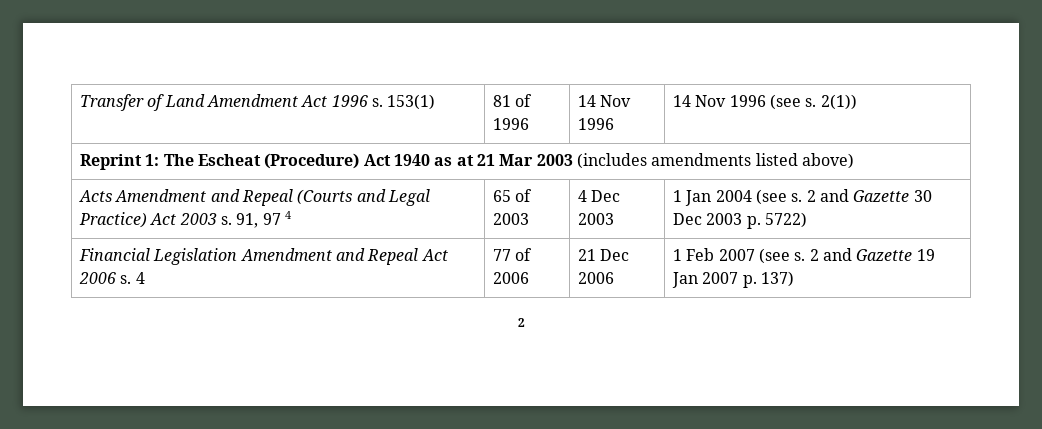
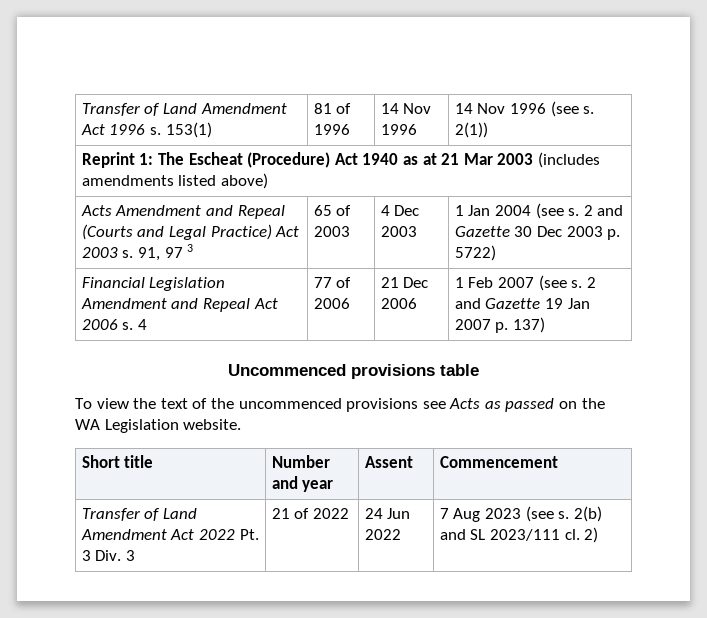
[285,211,292,219] 4 -> [187,244,194,252] 3
[517,318,525,327] 2 -> [228,364,479,379] [75,398,605,412] [75,419,242,433] [81,455,154,468] [271,455,330,468] [271,476,334,492] [364,456,413,468] [439,456,558,468] [81,508,198,521] [80,529,259,540] [81,550,136,561] [271,508,350,519] [364,508,411,519] [364,529,401,540] [439,506,602,522] [439,527,599,543] Uncommenced provisions table // To view the text of the uncommenced provisions see Acts as passed on the WA Legislation website. // Short title | Number and year | Assent | Commencement // Transfer of Land Amendment Act 2022 Pt. 3 Div. 3 | 21 of 2022 | 24 Jun 2022 | 7 Aug 2023 (see s. 2(b) and SL 2023/111 cl. 2)

